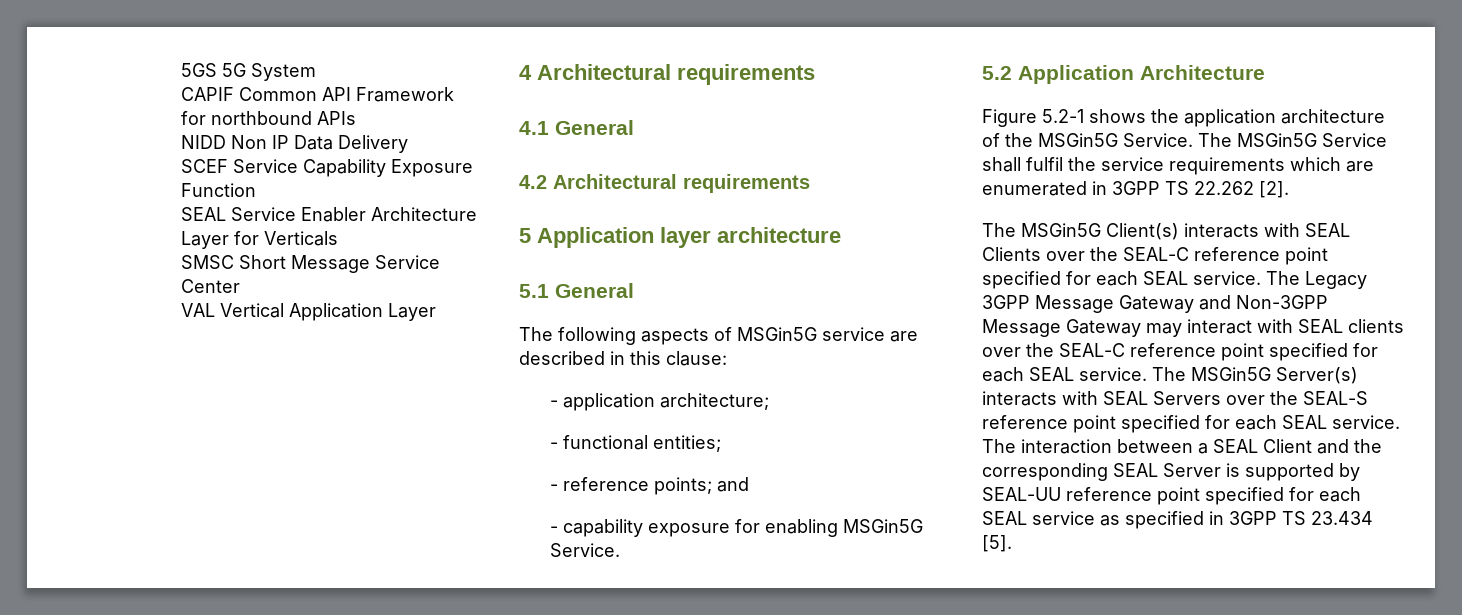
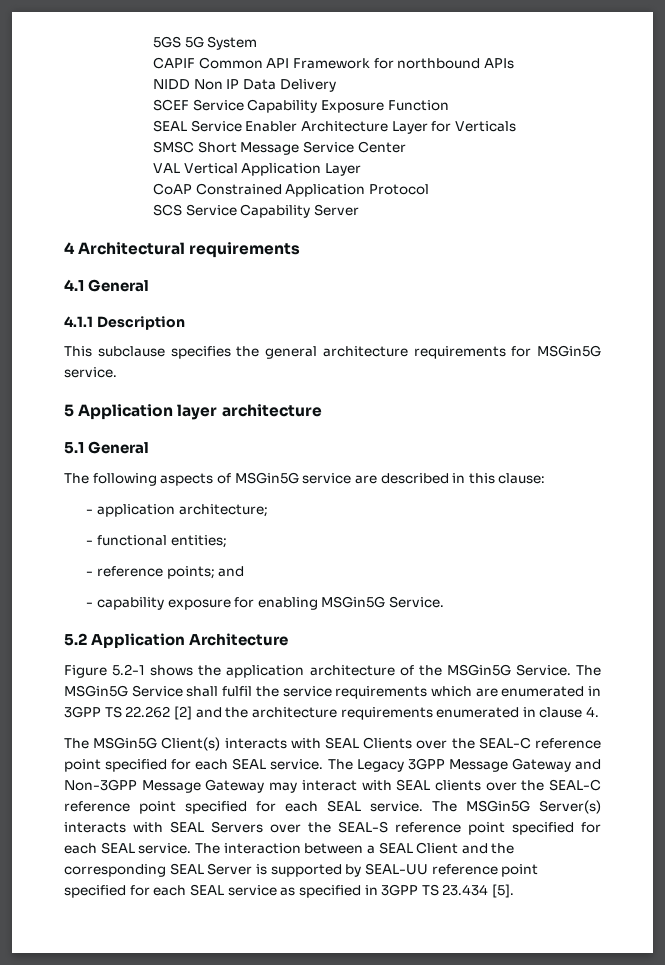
(437, 312) none -> [152,183,429,197] [152,204,359,218] // CoAP Constrained Application Protocol // SCS Service Capability Server
[519,174,810,193] 4.2 Architectural requirements -> [64,316,185,330] [64,345,601,359] [64,367,117,378] 4.1.1 Description // This subclause specifies the general architecture requirements for MSGin5G service.
[1259,181,1289,198] [2]. -> [173,706,600,720] [2] and the architecture requirements enumerated in clause 4.

